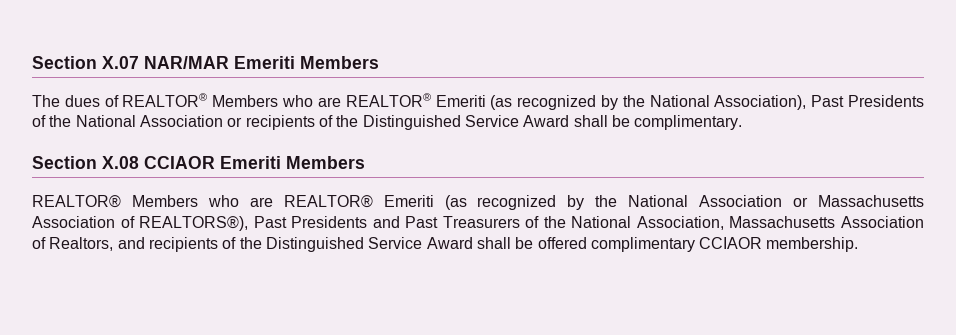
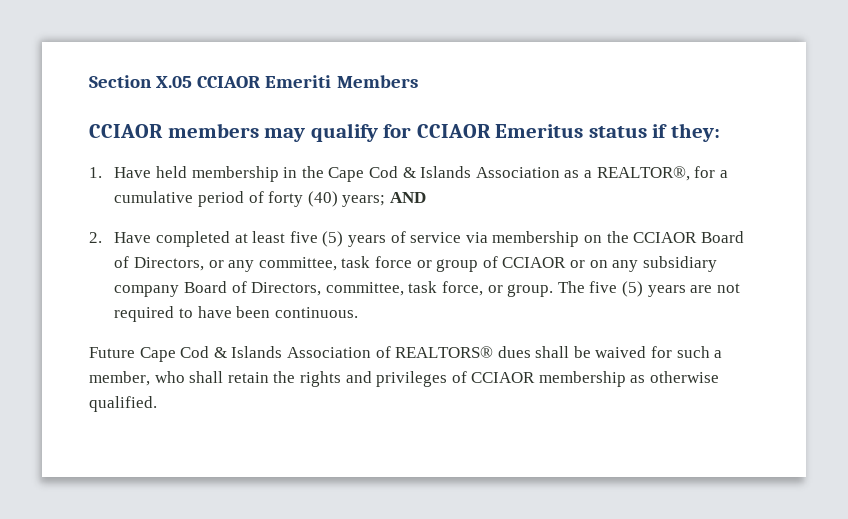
[32,56,379,69] [32,93,924,110] [32,115,743,130] [32,156,365,169] [32,195,924,210] [32,216,925,231] [32,237,859,252] Section X.07 NAR/MAR Emeriti Members // The dues of REALTOR® Members who are REALTOR® Emeriti (as recognized by the National Association), Past Presidents of the National Association or recipients of the Distinguished Service Award shall be complimentary. // Section X.08 CCIAOR Emeriti Members // REALTOR® Members who are REALTOR® Emeriti (as recognized by the National Association or Massachusetts Association of REALTORS®), Past Presidents and Past Treasurers of the National Association, Massachusetts Association of Realtors, and recipients of the Distinguished Service Award shall be offered complimentary CCIAOR membership. -> [89,75,418,88] [89,123,720,142] [89,166,728,182] [114,191,427,207] [89,231,744,247] [114,256,717,272] [114,281,740,297] [114,306,358,322] [89,346,723,362] [89,371,720,387] [89,396,157,412] Section X.05 CCIAOR Emeriti Members // CCIAOR members may qualify for CCIAOR Emeritus status if they: // 1. Have held membership in the Cape Cod & Islands Association as a REALTOR®, for a cumulative period of forty (40) years; AND // 2. Have completed at least five (5) years of service via membership on the CCIAOR Board of Directors, or any committee, task force or group of CCIAOR or on any subsidiary company Board of Directors, committee, task force, or group. The five (5) years are not required to have been continuous. // Future Cape Cod & Islands Association of REALTORS® dues shall be waived for such a member, who shall retain the rights and privileges of CCIAOR membership as otherwise qualified.

